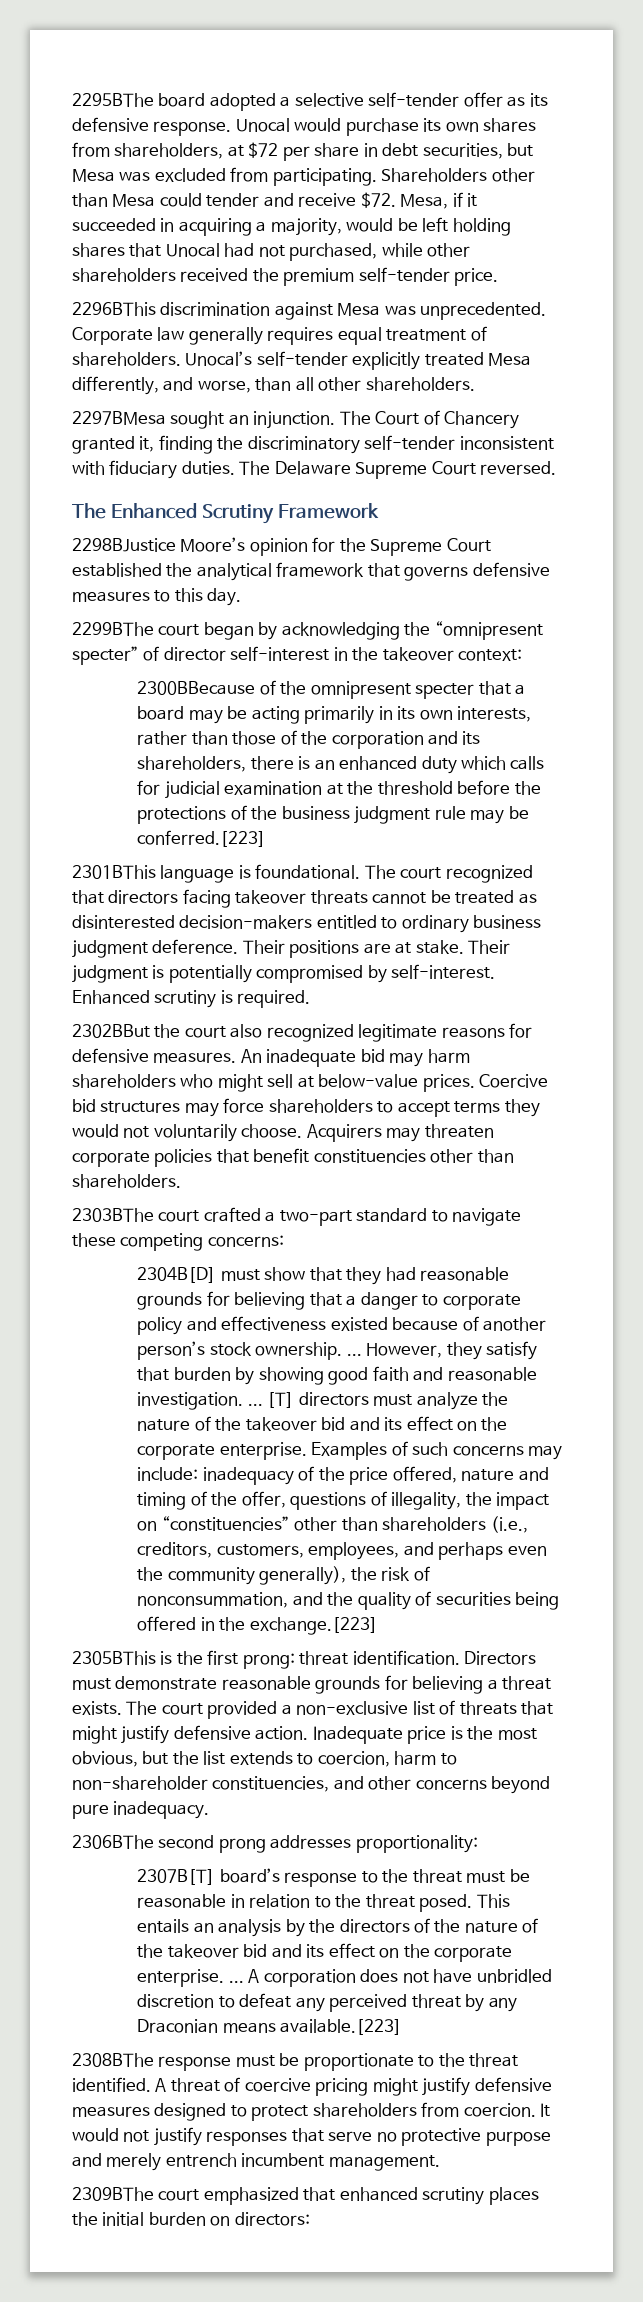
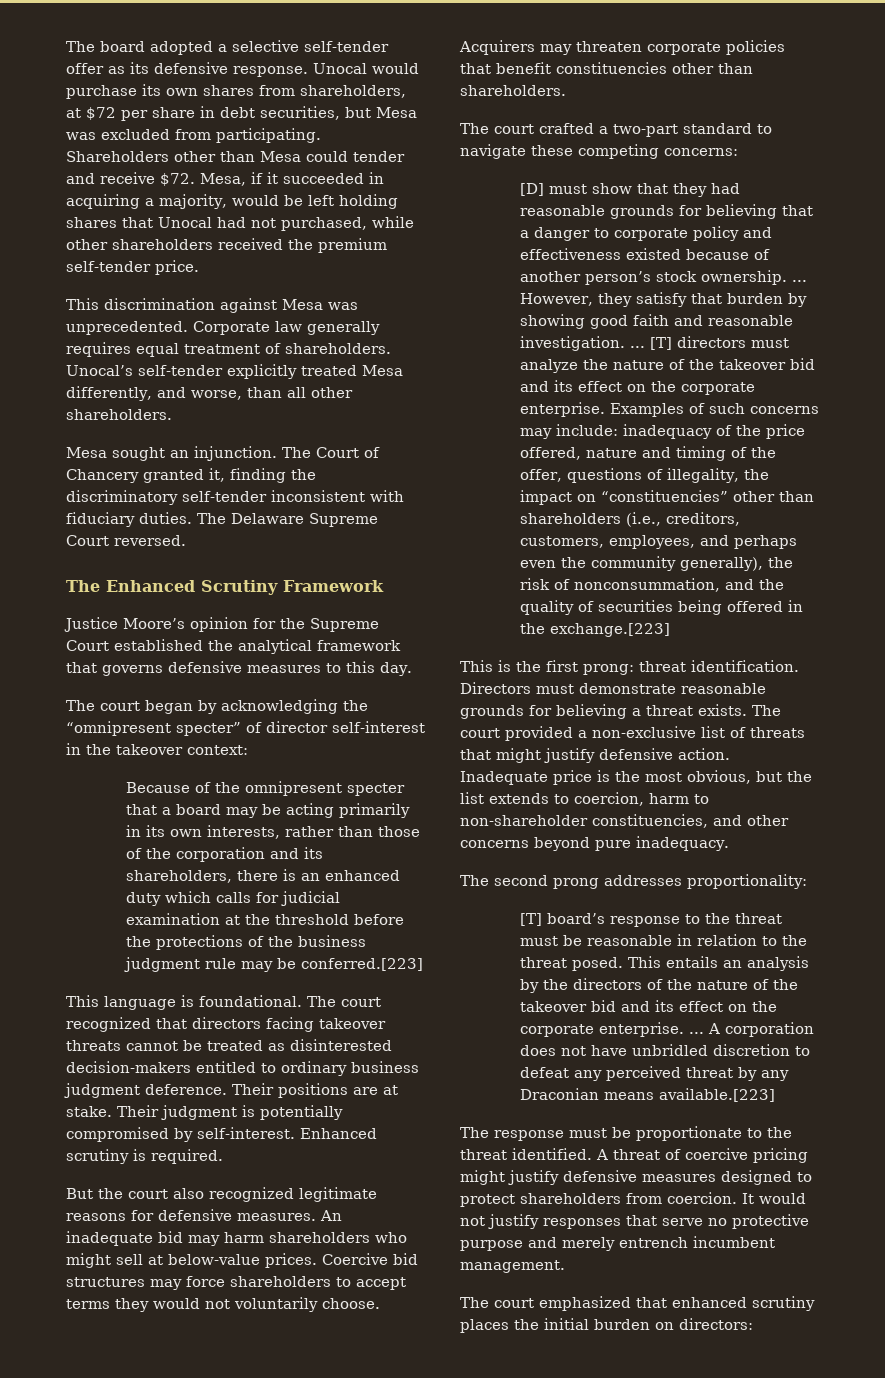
[72,93,154,107] 2295BThe -> [66,41,95,52] The
[72,302,156,316] 2296BThis -> [66,298,99,310] This
[72,411,166,425] 2297BMesa -> [66,447,107,458] Mesa
[72,538,176,552] 2298BJustice -> [64,617,118,632] Justice
[72,622,154,636] 2299BThe -> [66,700,95,711] The
[137,681,256,695] 2300BBecause -> [125,782,190,793] Because
[72,865,156,879] 2301BThis -> [66,995,99,1007] This
[72,1024,150,1038] 2302BBut -> [66,1188,93,1199] But
[72,1208,154,1222] 2303BThe -> [460,123,489,134] The
[137,1267,217,1283] 2304B[D] -> [519,183,544,196] [D]
[72,1651,156,1665] 2305BThis -> [460,660,493,672] This
[72,1835,154,1849] 2306BThe -> [460,875,489,886] The
[137,1869,216,1885] 2307B[T] -> [519,913,542,926] [T]
[72,2053,154,2067] 2308BThe -> [460,1127,489,1138] The
[72,2187,154,2201] 2309BThe -> [460,1297,489,1308] The

